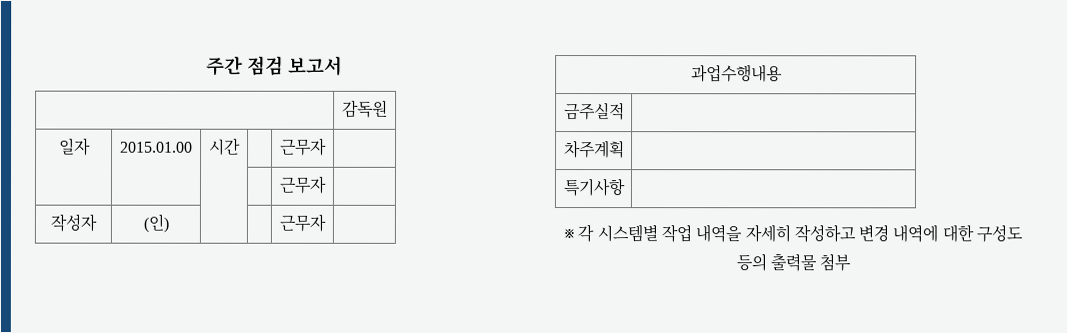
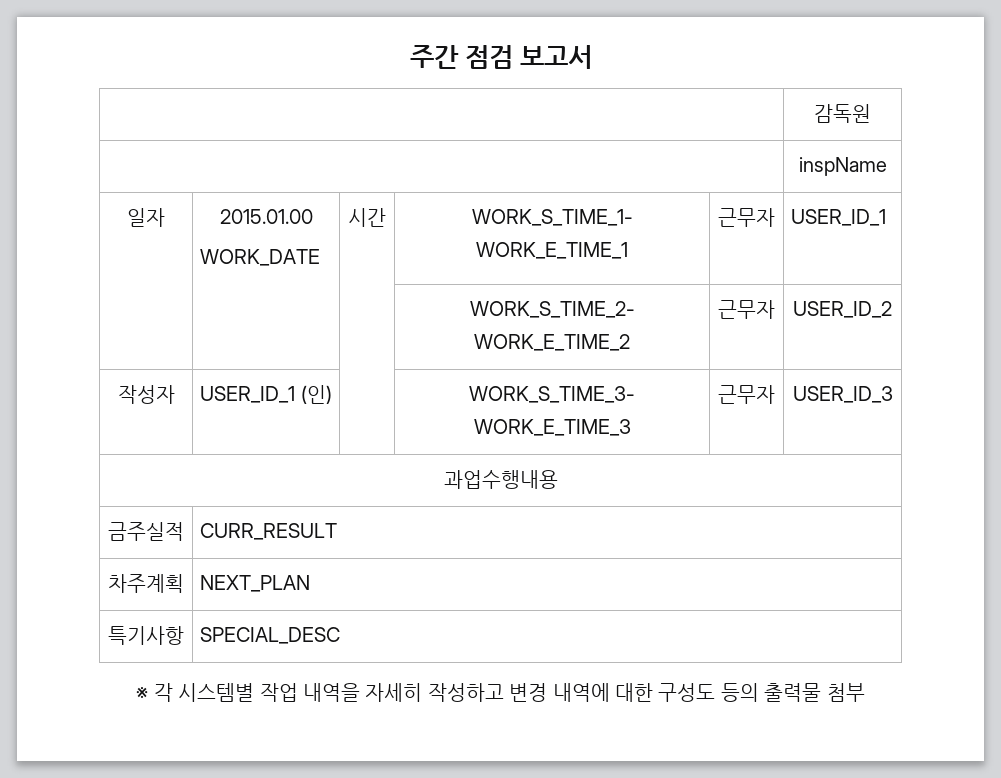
(388, 108) none -> [798,157,887,176] // | inspName
(193, 147) none -> [200,249,321,266] // WORK_DATE
[280,137,327,156] [279,175,326,194] | 근무자 | // | | | | 근무자 | -> [471,209,633,226] [476,242,628,259] [718,208,775,227] [791,209,887,226] [469,301,635,318] [474,334,630,351] [718,300,775,319] [793,301,892,318] WORK_S_TIME_1- WORK_E_TIME_1 | 근무자 | USER_ID_1 // | | | WORK_S_TIME_2- WORK_E_TIME_2 | 근무자 | USER_ID_2
(97, 222) none -> [200,386,296,403] USER_ID_1
[279,213,326,232] | 근무자 | -> [469,386,635,403] [473,419,631,436] [718,385,775,404] [792,386,893,403] WORK_S_TIME_3- WORK_E_TIME_3 | 근무자 | USER_ID_3
(625, 111) none -> [200,523,338,540] CURR_RESULT
(625, 149) none -> [200,575,311,592] NEXT_PLAN
(625, 187) none -> [200,627,341,644] SPECIAL_DESC

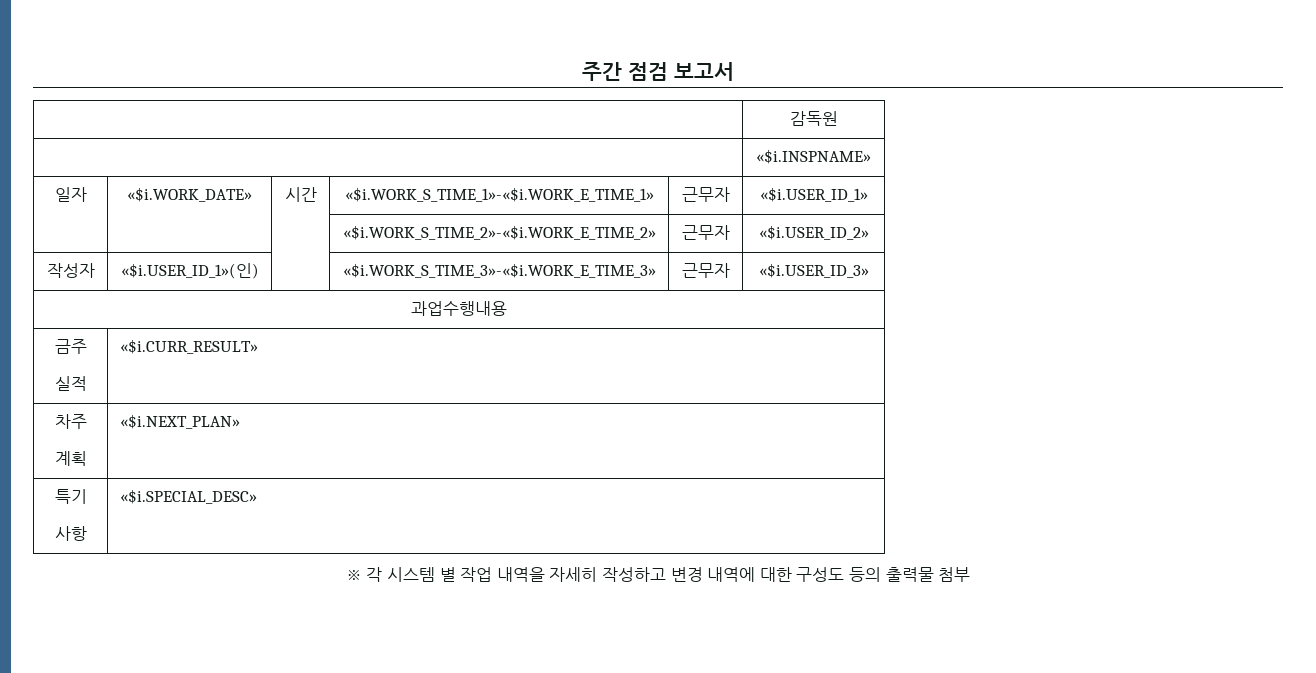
[798,157,887,176] inspName -> [756,149,871,164] «$i.INSPNAME»
[219,209,313,224] [200,249,321,266] 2015.01.00 // WORK_DATE -> [127,187,252,202] «$i.WORK_DATE»
[471,209,633,226] [476,242,628,259] [718,208,775,227] [791,209,887,226] [469,301,635,318] [474,334,630,351] [718,300,775,319] [793,301,892,318] WORK_S_TIME_1- WORK_E_TIME_1 | 근무자 | USER_ID_1 // | | | WORK_S_TIME_2- WORK_E_TIME_2 | 근무자 | USER_ID_2 -> [344,187,654,202] [681,187,730,202] [759,187,868,202] [342,225,656,240] [681,225,730,240] [758,225,869,240] «$i.WORK_S_TIME_1»-«$i.WORK_E_TIME_1» | 근무자 | «$i.USER_ID_1» // | | | «$i.WORK_S_TIME_2»-«$i.WORK_E_TIME_2» | 근무자 | «$i.USER_ID_2»
[200,385,332,404] [469,386,635,403] [473,419,631,436] [718,385,775,404] [792,386,893,403] USER_ID_1 (인) | | WORK_S_TIME_3- WORK_E_TIME_3 | 근무자 | USER_ID_3 -> [120,263,259,279] [342,263,656,278] [681,263,730,278] [758,263,869,278] «$i.USER_ID_1»(인) | | «$i.WORK_S_TIME_3»-«$i.WORK_E_TIME_3» | 근무자 | «$i.USER_ID_3»
[108,522,184,541] [200,523,338,540] [108,574,184,593] [200,575,311,592] [108,626,184,645] [200,627,341,644] 금주실적 | CURR_RESULT // 차주계획 | NEXT_PLAN // 특기사항 | SPECIAL_DESC -> [54,339,87,354] [54,376,87,391] [119,339,258,354] [54,414,87,429] [54,451,87,466] [119,414,240,429] [54,489,87,504] [54,526,87,541] [119,489,257,504] 금주 // 실적 | «$i.CURR_RESULT» // 차주 // 계획 | «$i.NEXT_PLAN» // 특기 // 사항 | «$i.SPECIAL_DESC»
[178,683,255,702] 시스템별 -> [387,567,456,582] 시스템 별

